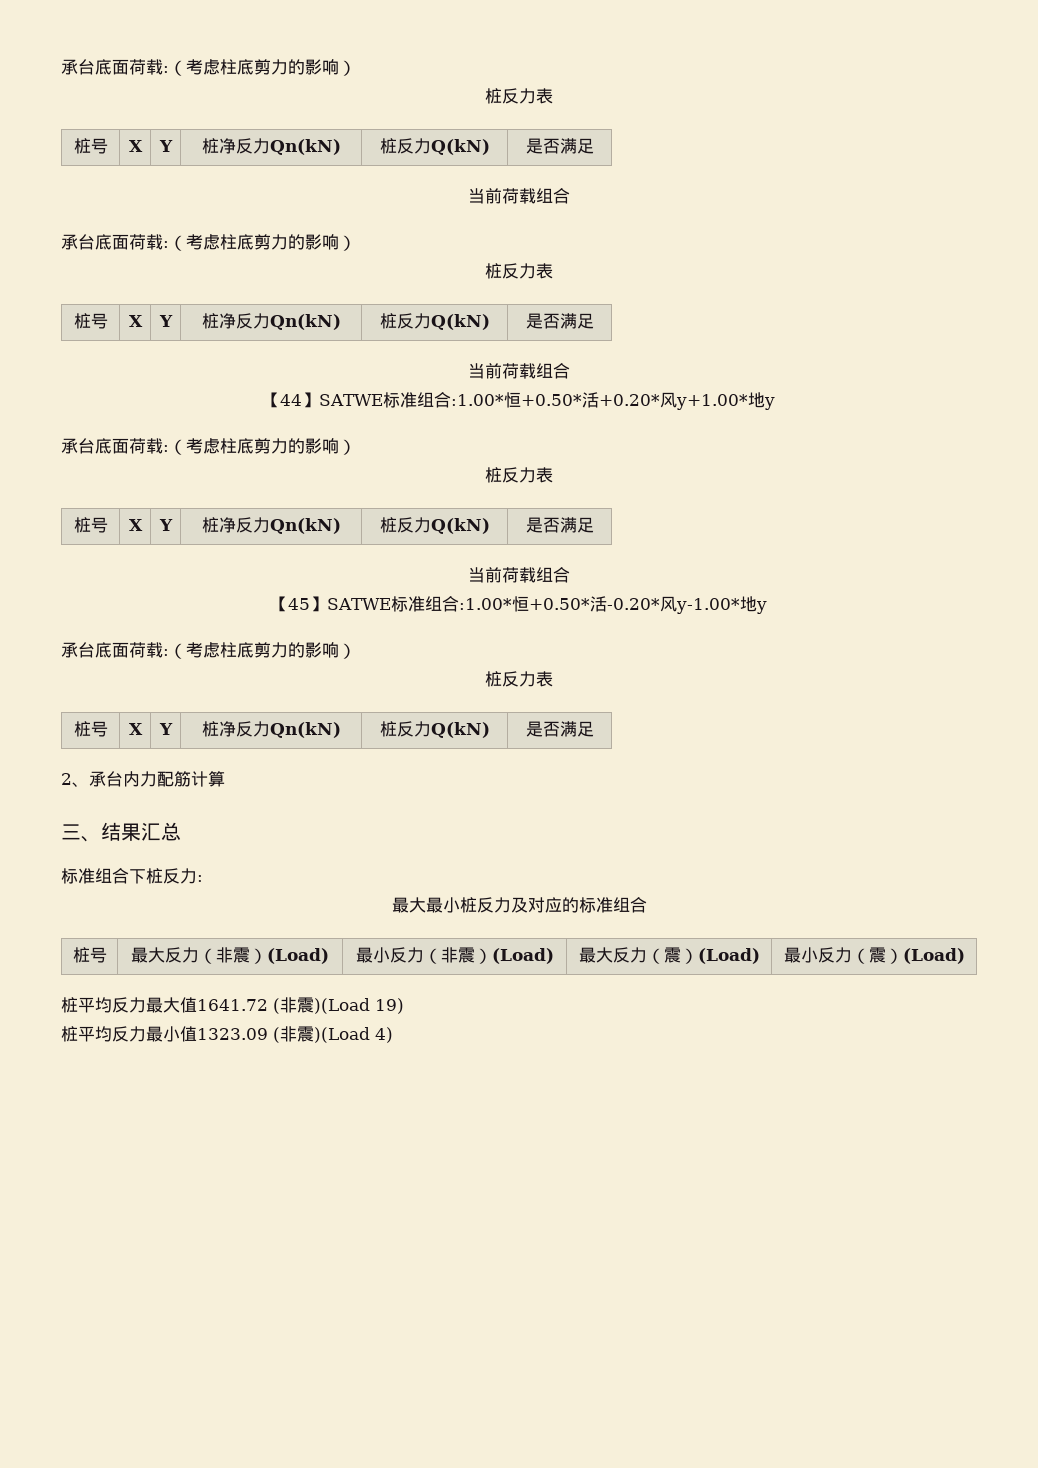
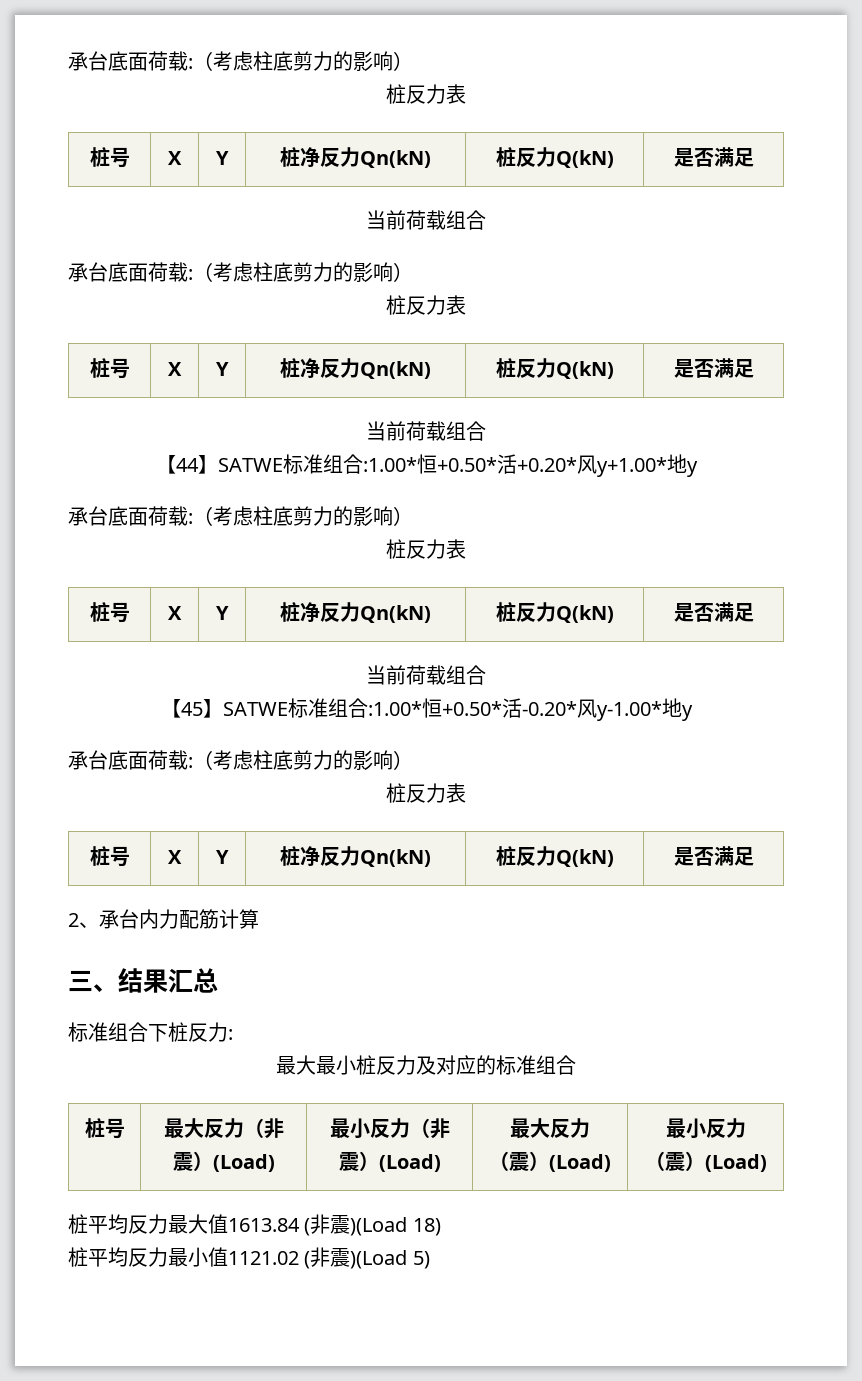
[197,997,404,1014] 1641.72 (非震)(Load 19) -> [228,1214,441,1236] 1613.84 (非震)(Load 18)
[197,1026,393,1043] 1323.09 (非震)(Load 4) -> [228,1247,430,1269] 1121.02 (非震)(Load 5)

